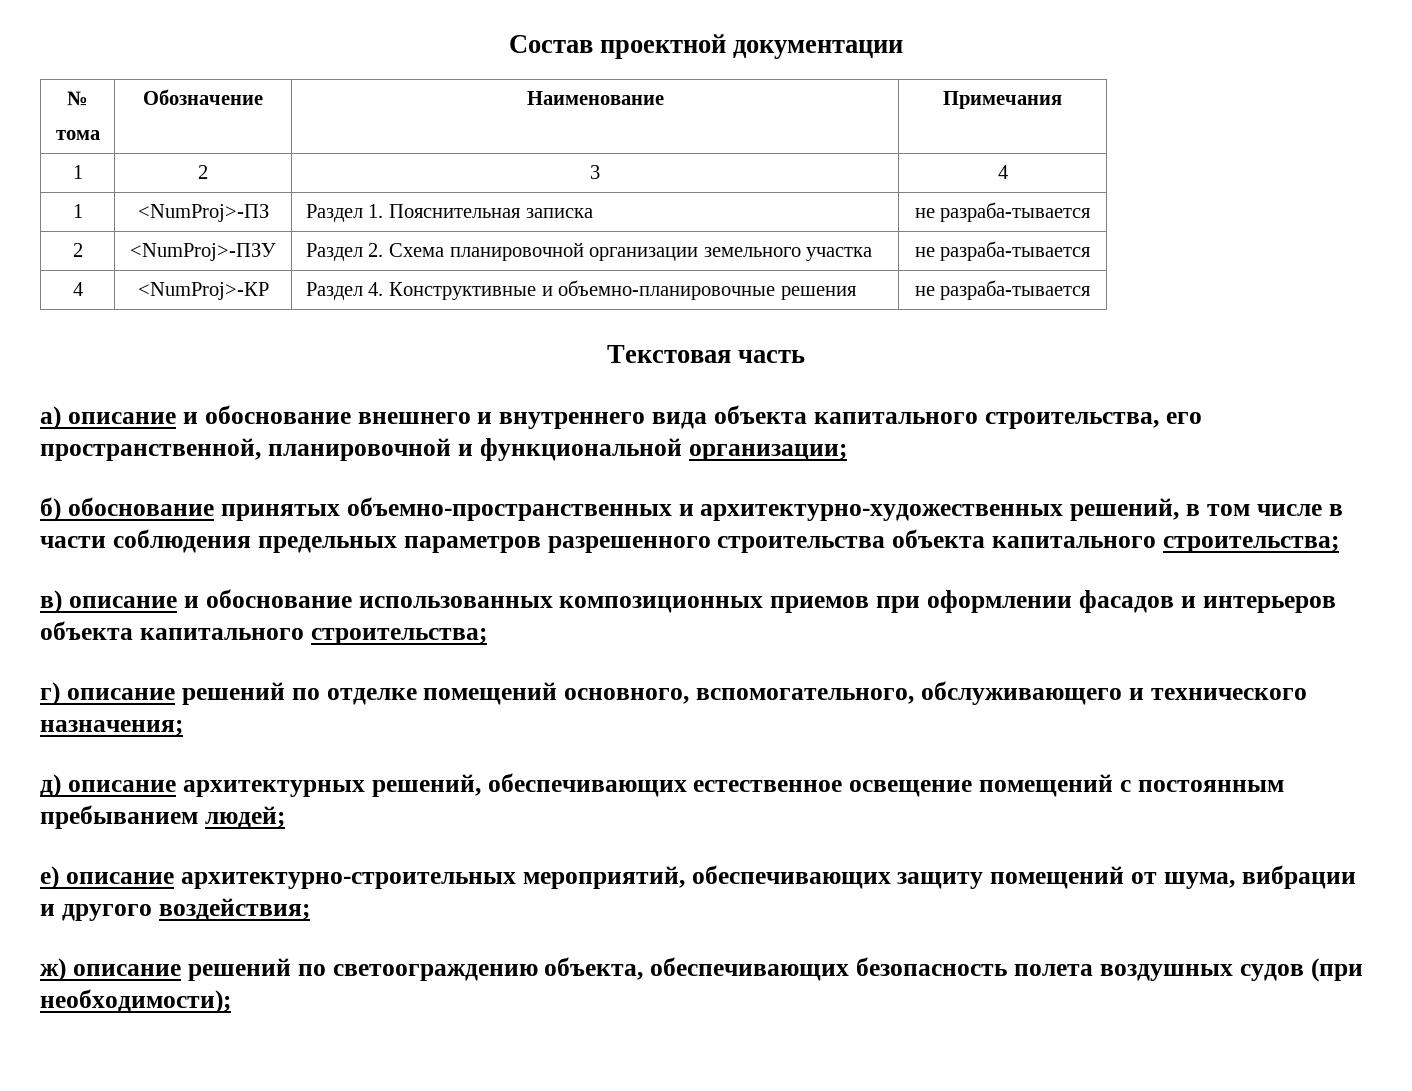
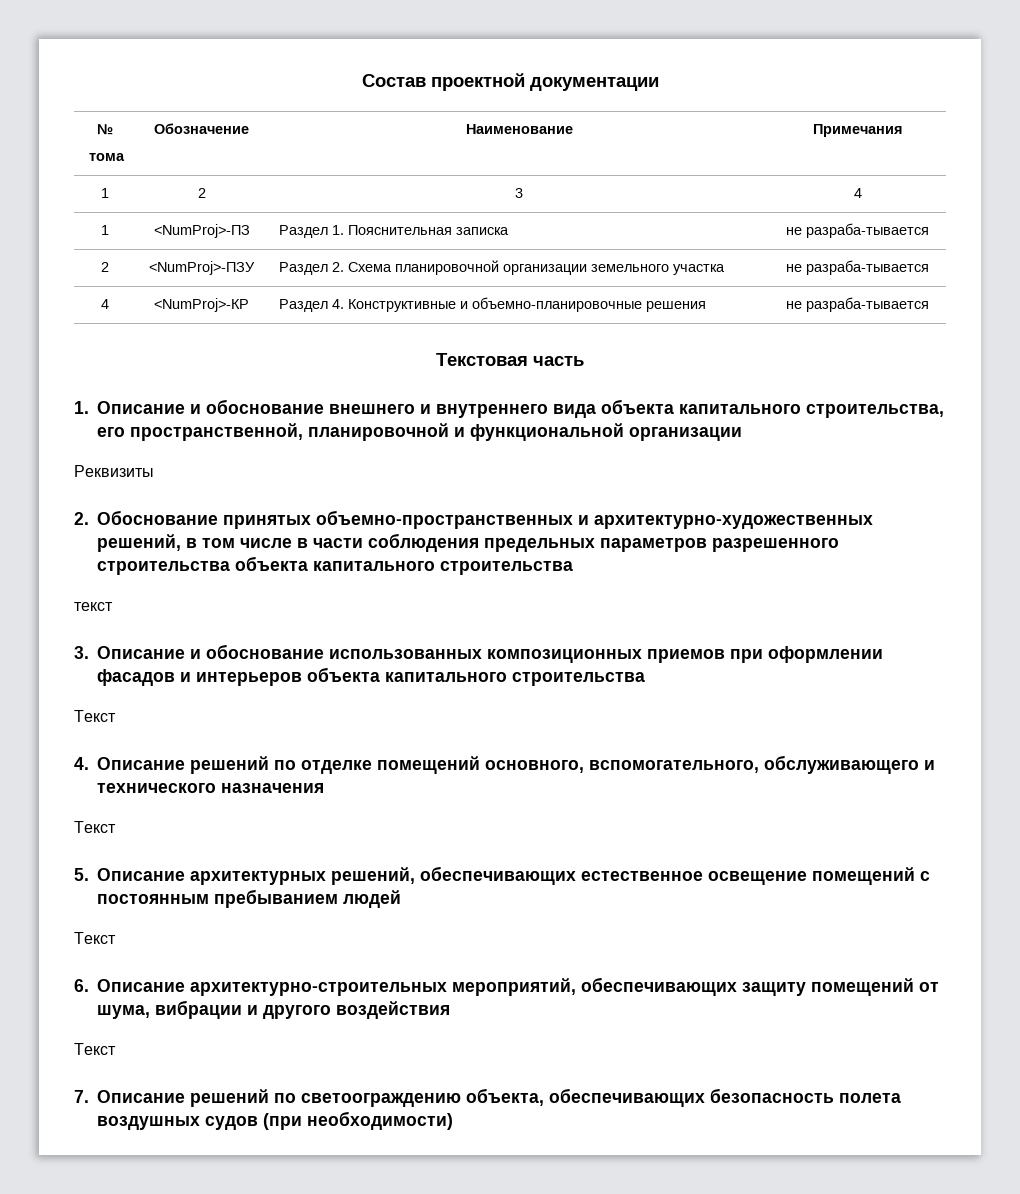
[40,406,176,430] а) описание -> [74,401,185,414] 1. Описание
[688,444,847,461] [40,497,214,522] организации; // б) обоснование -> [629,427,742,441] [74,465,154,477] [74,510,218,525] организации // Реквизиты // 2. Обоснование
[1163,536,1340,553] [40,590,177,614] строительства; // в) описание -> [440,561,573,575] [74,602,113,611] [74,646,185,659] строительства // текст // 3. Описание
[310,628,487,645] [40,682,175,706] строительства; // г) описание -> [512,672,645,686] [74,710,116,722] [74,757,185,770] строительства // Текст // 4. Описание
[40,720,183,736] [40,774,176,798] назначения; // д) описание -> [221,783,324,793] [74,821,116,833] [74,868,185,881] назначения // Текст // 5. Описание
[204,806,285,829] [40,866,174,890] людей; // е) описание -> [343,890,401,908] [74,932,116,944] [74,979,185,992] людей // Текст // 6. Описание
[158,898,310,921] [40,958,181,982] воздействия; // ж) описание -> [336,1001,450,1019] [74,1043,116,1055] [74,1090,185,1103] воздействия // Текст // 7. Описание
[40,989,231,1014] необходимости); -> [307,1111,453,1130] необходимости)

